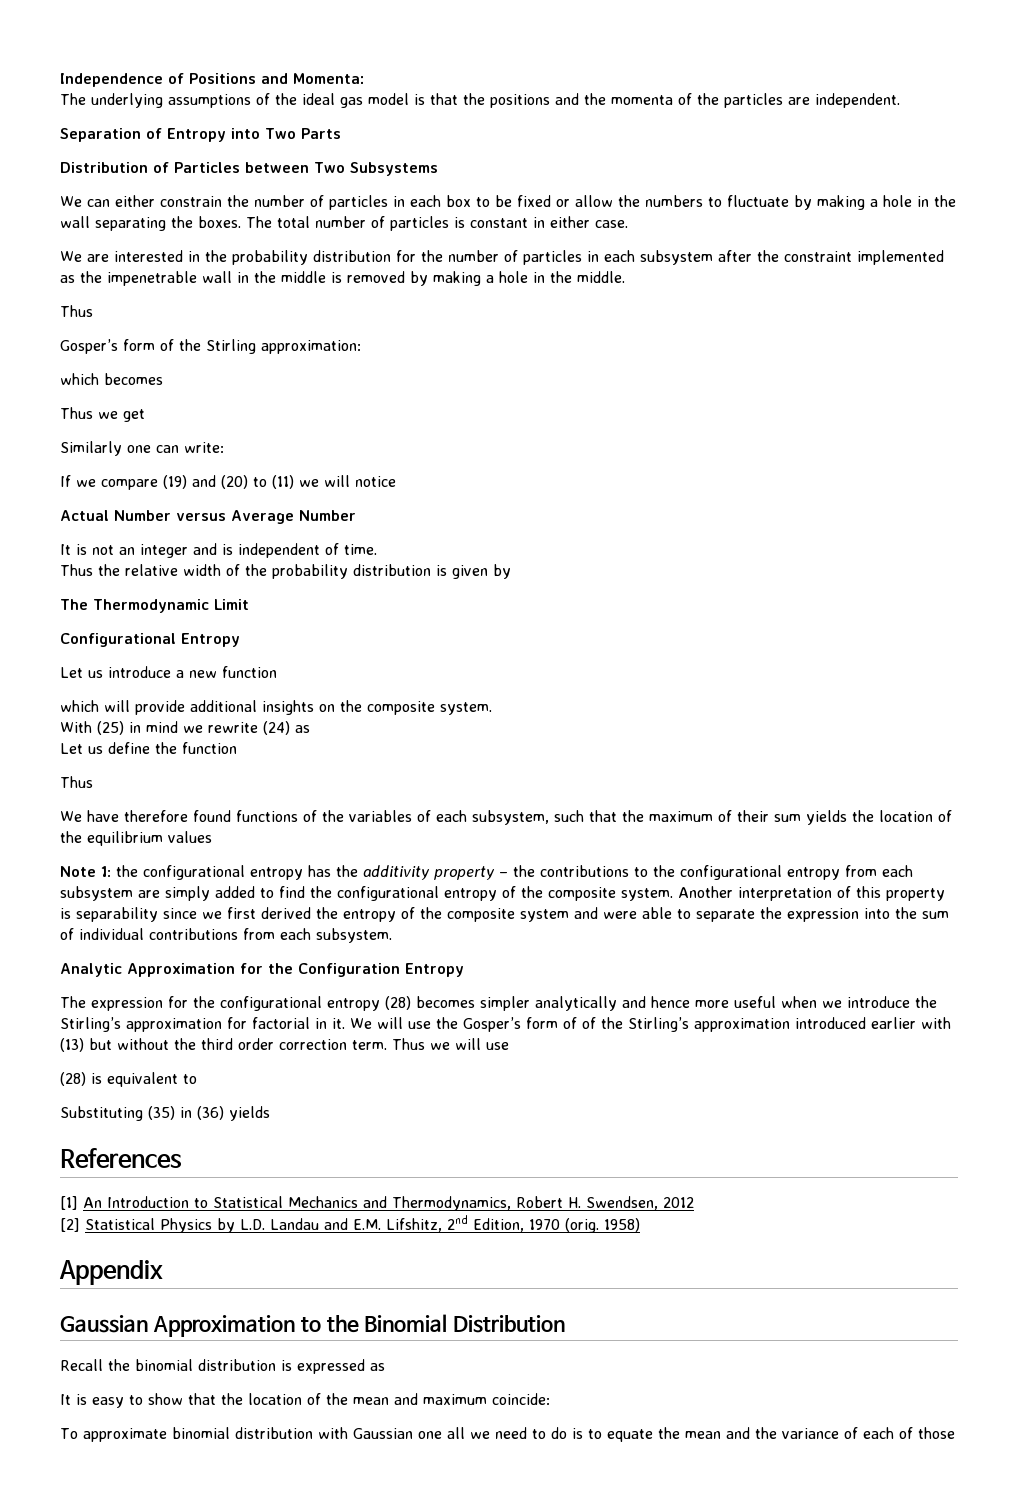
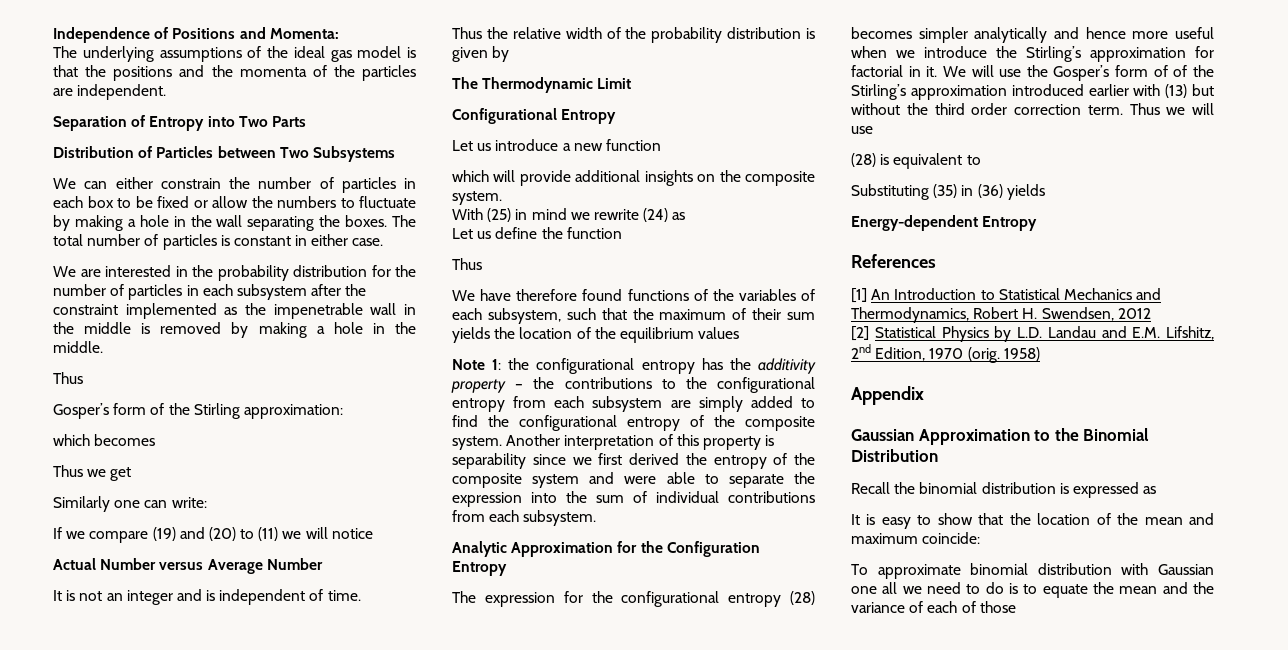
(270, 1113) none -> [851,215,1038,231] // Energy-dependent Entropy

